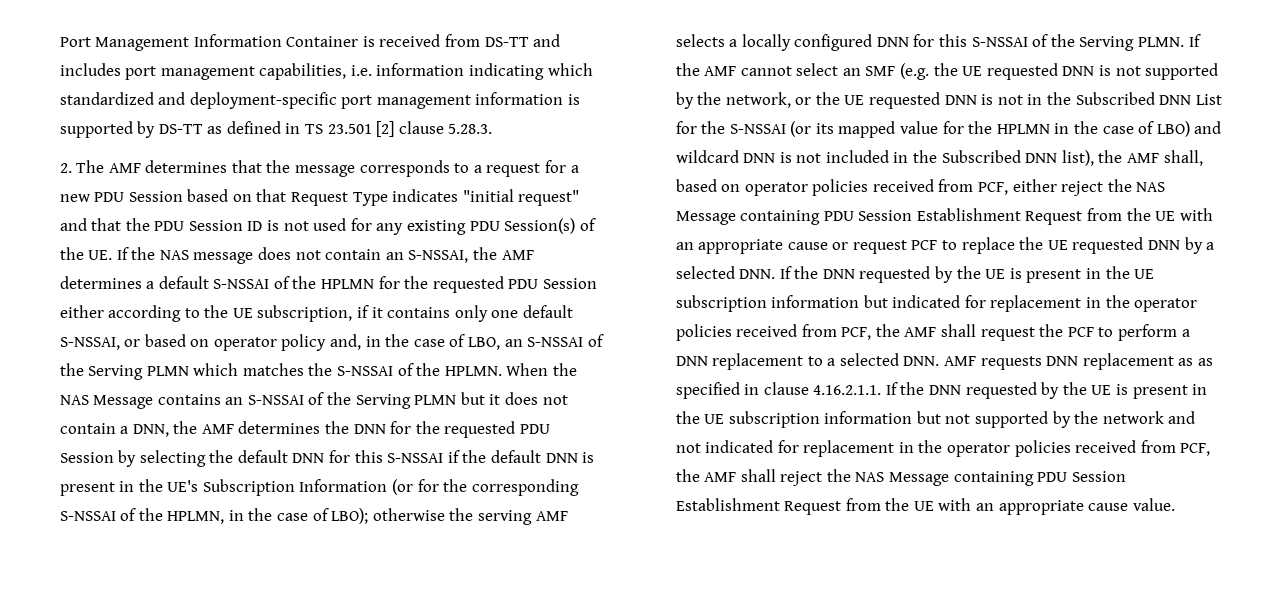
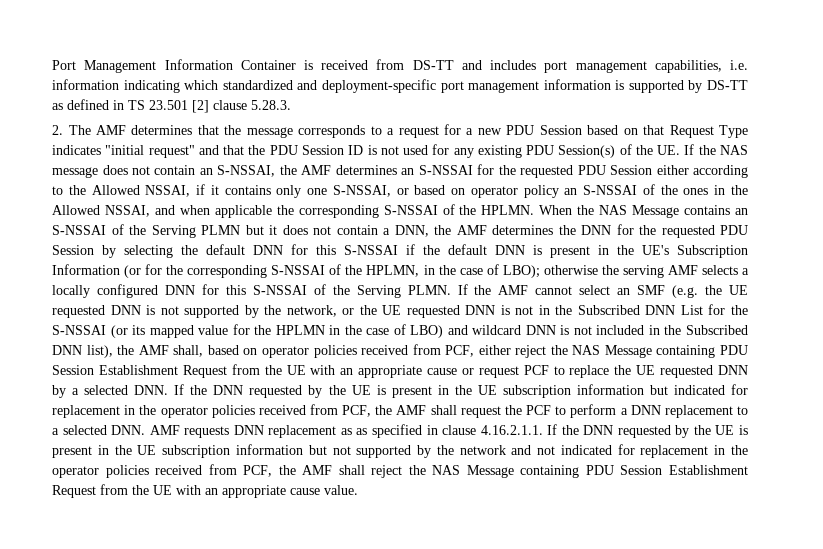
[146,276,375,289] a default S-NSSAI of the HPLMN -> [401,165,473,175] an S-NSSAI
[232,305,353,322] UE subscription, -> [91,185,191,197] Allowed NSSAI,
[523,305,574,318] default -> (328, 191) none
[330,334,604,350] [59,363,333,380] and, in the case of LBO, an S-NSSAI of the Serving PLMN which matches the -> [564,184,748,195] [52,205,379,218] an S-NSSAI of the ones in the Allowed NSSAI, and when applicable the corresponding

